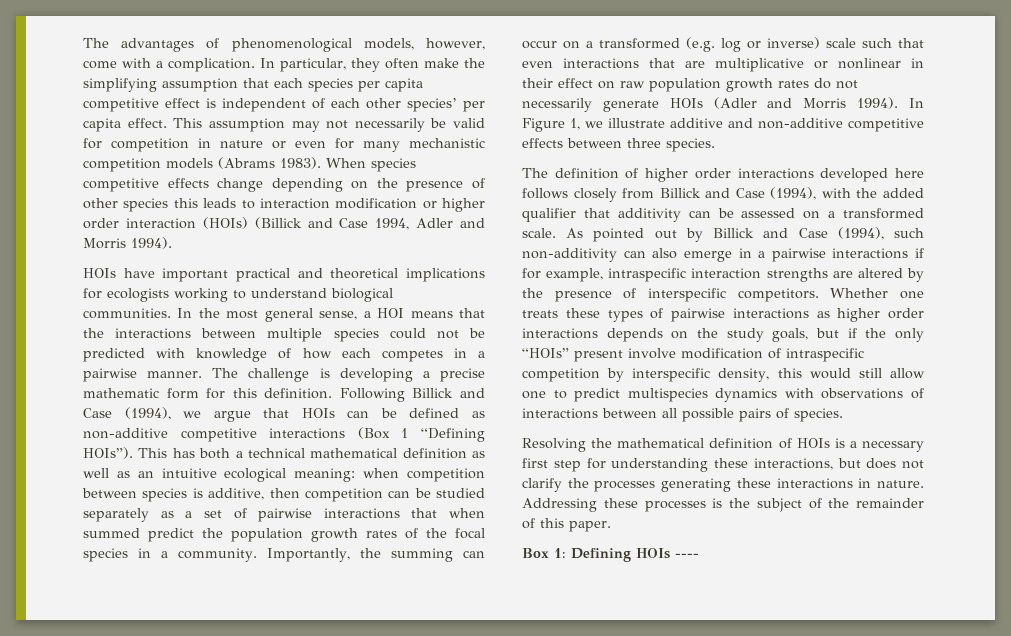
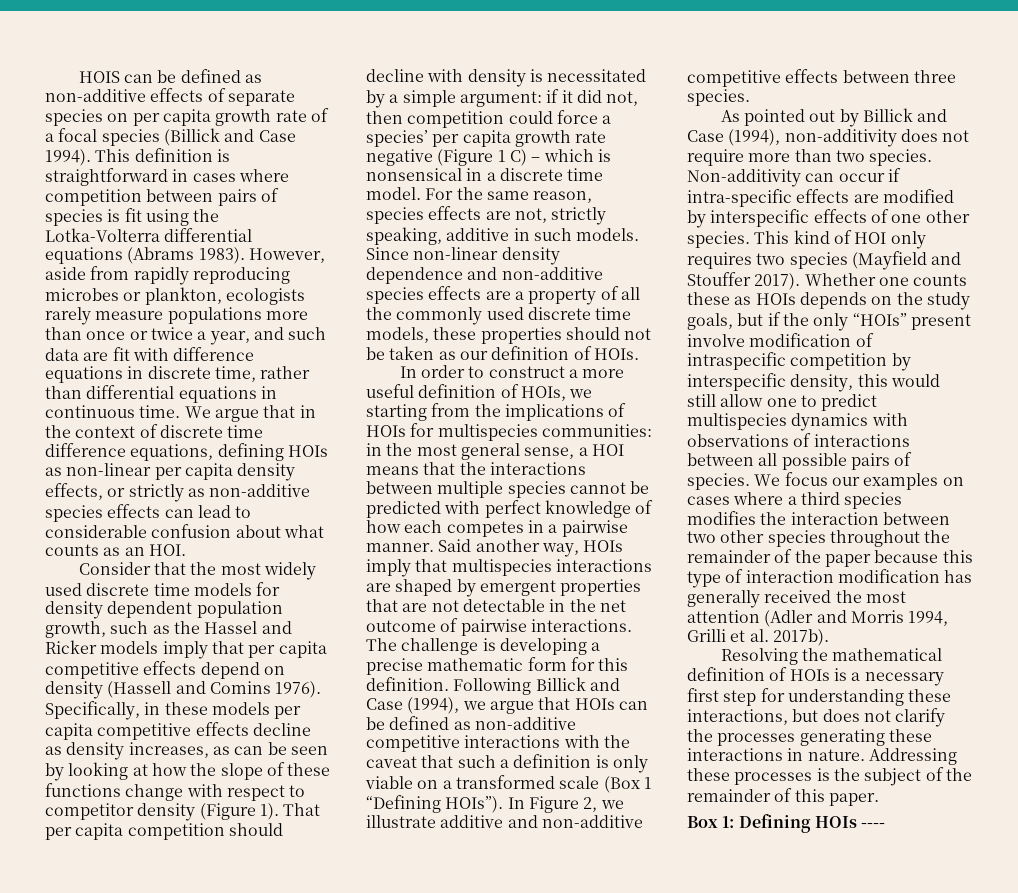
[83,38,485,52] [83,58,485,72] [83,78,423,92] [83,98,485,112] [83,118,485,132] [83,138,485,152] [83,157,416,172] [83,178,485,192] [83,198,485,212] [83,217,485,230] [83,237,172,249] [83,268,485,282] [83,288,393,302] [83,308,193,319] The advantages of phenomenological models, however, come with a complication. In particular, they often make the simplifying assumption that each species per capita competitive effect is independent of each other species’ per capita effect. This assumption may not necessarily be valid for competition in nature or even for many mechanistic competition models (Abrams 1983). When species competitive effects change depending on the presence of other species this leads to interaction modification or higher order interaction (HOIs) (Billick and Case 1994, Adler and Morris 1994). // HOIs have important practical and theoretical implications for ecologists working to understand biological communities. In -> [78,69,262,83] [45,88,295,106] [45,108,329,126] [45,128,296,146] [45,148,230,166] [45,168,289,186] [45,188,279,206] [45,208,220,226] [45,228,253,242] [45,247,325,264] [45,266,290,285] [45,287,305,305] [45,307,308,325] [45,327,327,345] [45,347,255,361] [45,366,311,383] [45,385,277,403] [45,405,316,422] [45,424,264,438] [45,443,328,461] [45,463,296,481] [45,483,311,502] [45,504,252,522] [45,524,324,538] [45,544,186,556] [78,562,316,580] [45,582,281,596] [45,601,283,619] [45,621,292,638] [45,640,327,659] [45,661,285,679] [45,681,322,699] [45,701,302,720] [45,722,311,740] [45,742,328,760] [45,762,331,781] [45,783,306,801] [45,803,321,821] [45,823,283,840] [366,69,647,87] [366,89,639,108] [366,110,612,128] [366,130,607,147] [366,149,611,166] [366,168,604,181] [366,187,593,203] [366,206,607,225] [366,227,640,245] [366,247,560,265] [366,267,603,284] [366,286,640,305] [366,307,632,325] [366,327,652,344] [366,346,639,360] [399,365,625,378] [366,384,593,401] [366,403,627,421] [366,423,652,441] [366,443,382,456] HOIS can be defined as non-additive effects of separate species on per capita growth rate of a focal species (Billick and Case 1994). This definition is straightforward in cases where competition between pairs of species is fit using the Lotka-Volterra differential equations (Abrams 1983). However, aside from rapidly reproducing microbes or plankton, ecologists rarely measure populations more than once or twice a year, and such data are fit with difference equations in discrete time, rather than differential equations in continuous time. We argue that in the context of discrete time difference equations, defining HOIs as non-linear per capita density effects, or strictly as non-additive species effects can lead to considerable confusion about what counts as an HOI. // Consider that the most widely used discrete time models for density dependent population growth, such as the Hassel and Ricker models imply that per capita competitive effects depend on density (Hassell and Comins 1976). Specifically, in these models per capita competitive effects decline as density increases, as can be seen by looking at how the slope of these functions change with respect to competitor density (Figure 1). That per capita competition should decline with density is necessitated by a simple argument: if it did not, then competition could force a species’ per capita growth rate negative (Figure 1 C) – which is nonsensical in a discrete time model. For the same reason, species effects are not, strictly speaking, additive in such models. Since non-linear density dependence and non-additive species effects are a property of all the commonly used discrete time models, these properties should not be taken as our definition of HOIs. // In order to construct a more useful definition of HOIs, we starting from the implications of HOIs for multispecies communities: in
[389,328,459,339] could not -> [569,482,626,494] cannot
(186, 353) none -> [484,500,541,518] perfect
(203, 374) none -> [438,539,624,557] [366,559,652,577] [366,579,642,597] [366,599,626,612] [366,618,632,636] Said another way, HOIs imply that multispecies interactions are shaped by emergent properties that are not detectable in the net outcome of pairwise interactions.
[357,427,486,442] [83,447,485,459] [83,468,485,482] [82,488,485,502] [83,508,485,522] [83,528,485,542] [83,548,485,562] [522,37,924,52] [522,58,924,72] [522,78,858,92] [522,97,899,112] (Box 1 “Defining HOIs”). This has both a technical mathematical definition as well as an intuitive ecological meaning: when competition between species is additive, then competition can be studied separately as a set of pairwise interactions that when summed predict the population growth rates of the focal species in a community. Importantly, the summing can occur on a transformed (e.g. log or inverse) scale such that even interactions that are multiplicative or nonlinear in their effect on raw population growth rates do not necessarily generate HOIs (Adler and Morris 1994). -> [563,735,630,748] [366,754,648,773] [365,775,652,793] [366,795,504,813] with the caveat that such a definition is only viable on a transformed scale (Box 1 “Defining HOIs”).
[570,118,580,130] 1, -> [583,797,598,812] 2,
[522,168,924,182] [522,187,924,202] [522,208,924,222] [522,228,556,238] The definition of higher order interactions developed here follows closely from Billick and Case (1994), with the added qualifier that additivity can be assessed on a transformed scale. -> (750, 97) none
[894,228,924,238] [522,248,924,262] [522,268,924,282] [522,288,924,302] [522,308,924,322] [522,328,598,339] such non-additivity can also emerge in a pairwise interactions if for example, intraspecific interaction strengths are altered by the presence of interspecific competitors. Whether one treats these types of pairwise interactions as higher order interactions -> [784,129,970,147] [687,149,933,166] [687,168,901,187] [687,189,954,207] [687,209,970,228] [687,230,926,249] [687,251,962,270] [687,272,968,290] [687,292,796,305] non-additivity does not require more than two species. Non-additivity can occur if intra-specific effects are modified by interspecific effects of one other species. This kind of HOI only requires two species (Mayfield and Stouffer 2017). Whether one counts these as HOIs
(843, 415) none -> [754,472,964,490] [687,492,903,509] [687,511,950,525] [687,530,951,547] [687,549,973,567] [687,569,973,588] [687,590,906,608] [687,610,949,627] [687,629,829,646] We focus our examples on cases where a third species modifies the interaction between two other species throughout the remainder of the paper because this type of interaction modification has generally received the most attention (Adler and Morris 1994, Grilli et al. 2017b).

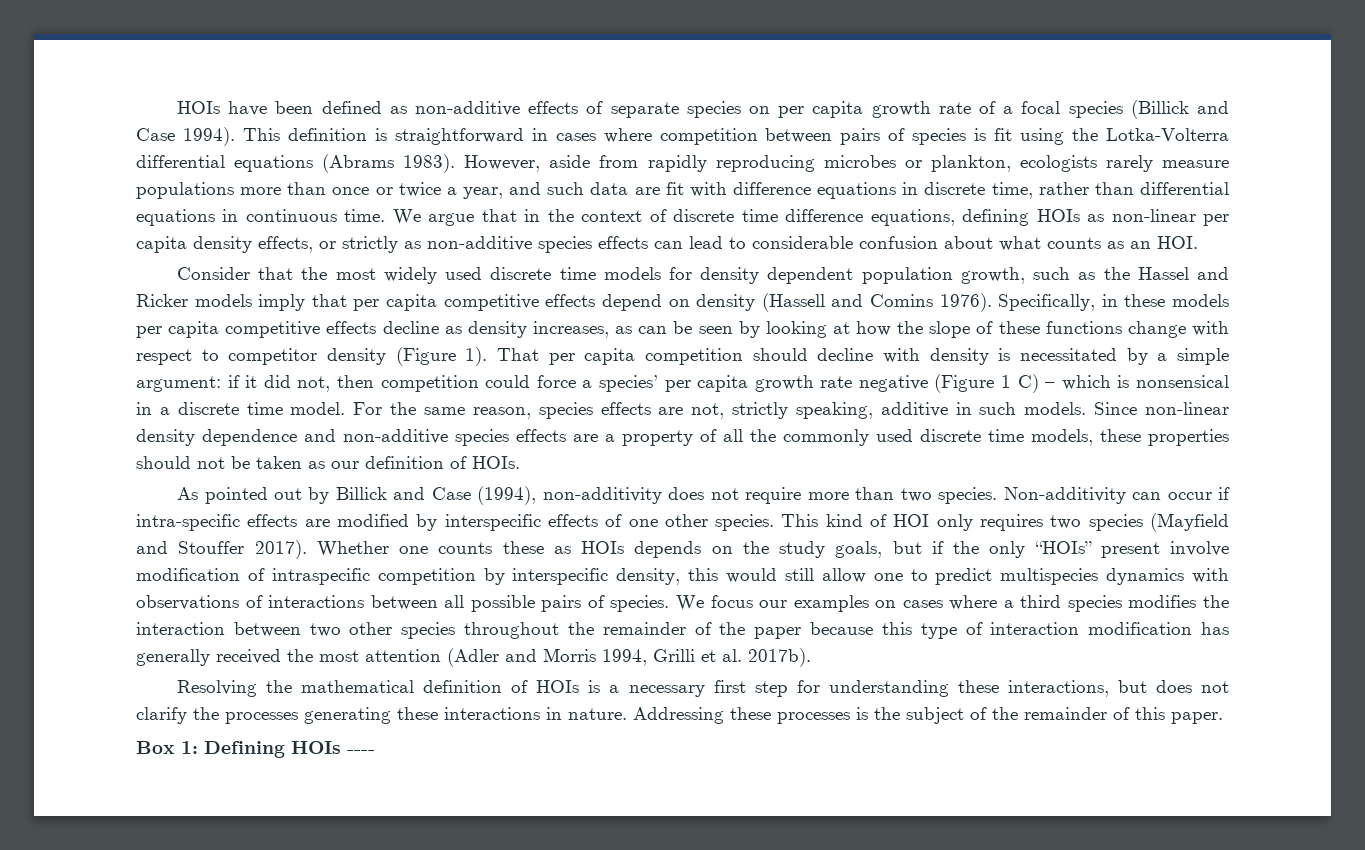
[78,70,177,83] HOIS can be -> [177,101,314,116] HOIs have been
[399,365,625,378] [366,384,593,401] [366,403,627,421] [366,423,652,441] [366,443,624,460] [366,462,586,475] [366,481,650,498] [366,500,654,518] [366,520,628,537] [366,539,624,557] [366,559,652,577] [366,579,642,597] [366,599,626,612] [366,618,632,636] [366,638,601,655] [366,657,629,675] [366,677,620,695] [366,697,648,714] [366,716,576,730] [366,735,630,752] [366,754,648,773] [365,775,652,793] [366,795,624,813] [366,815,643,828] [687,69,956,87] [687,89,750,106] // In order to construct a more useful definition of HOIs, we starting from the implications of HOIs for multispecies communities: in the most general sense, a HOI means that the interactions between multiple species cannot be predicted with perfect knowledge of how each competes in a pairwise manner. Said another way, HOIs imply that multispecies interactions are shaped by emergent properties that are not detectable in the net outcome of pairwise interactions. The challenge is developing a precise mathematic form for this definition. Following Billick and Case (1994), we argue that HOIs can be defined as non-additive competitive interactions with the caveat that such a definition is only viable on a transformed scale (Box 1 “Defining HOIs”). In Figure 2, we illustrate additive and non-additive competitive effects between three species. -> (520, 462) none

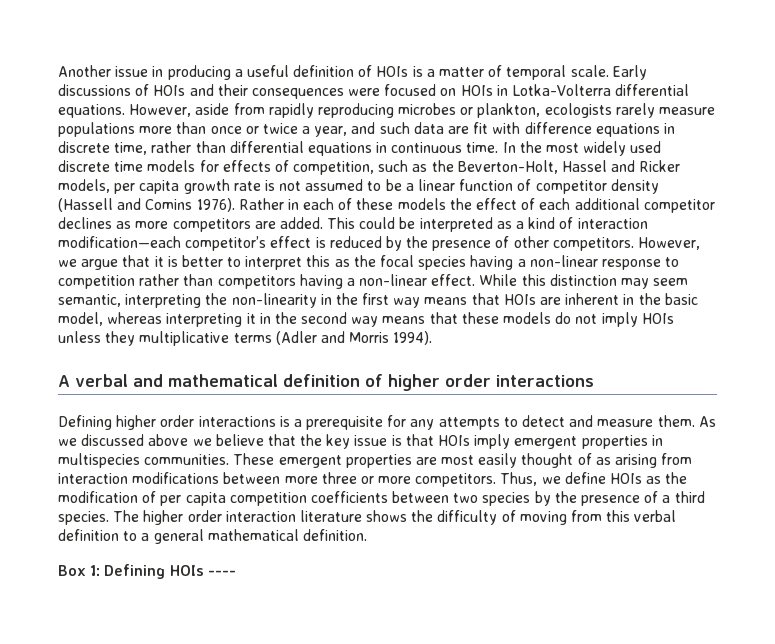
[177,100,1229,119] [136,127,1230,146] [136,154,456,173] HOIs have been defined as non-additive effects of separate species on per capita growth rate of a focal species (Billick and Case 1994). This definition is straightforward in cases where competition between pairs of species is fit using the Lotka-Volterra differential equations (Abrams 1983). -> [58,65,647,80] [58,84,690,99] [58,104,125,118] Another issue in producing a useful definition of HOIs is a matter of temporal scale. Early discussions of HOIs and their consequences were focused on HOIs in Lotka-Volterra differential equations.
[392,209,1230,226] [136,236,1198,253] [177,267,294,280] We argue that in the context of discrete time difference equations, defining HOIs as non-linear per capita density effects, or strictly as non-additive species effects can lead to considerable confusion about what counts as an HOI. // Consider that -> [502,142,516,153] In
[700,267,1025,284] density dependent population growth, -> [222,160,375,175] effects of competition,
(1130, 273) none -> [457,160,558,174] Beverton-Holt,
[194,294,690,311] models imply that per capita competitive effects depend on -> [58,179,607,194] models, per capita growth rate is not assumed to be a linear function of competitor
[998,294,1229,311] [136,321,1229,338] [136,347,1229,366] [136,374,1230,393] [136,402,1230,419] [136,429,1229,446] [136,456,520,469] [177,486,1230,505] [136,513,1229,532] [136,540,1229,559] [136,568,1229,585] [136,595,1229,612] [136,622,1230,639] [136,648,811,667] [177,680,1230,697] [136,707,1223,724] Specifically, in these models per capita competitive effects decline as density increases, as can be seen by looking at how the slope of these functions change with respect to competitor density (Figure 1). That per capita competition should decline with density is necessitated by a simple argument: if it did not, then competition could force a species’ per capita growth rate negative (Figure 1 C) – which is nonsensical in a discrete time model. For the same reason, species effects are not, strictly speaking, additive in such models. Since non-linear density dependence and non-additive species effects are a property of all the commonly used discrete time models, these properties should not be taken as our definition of HOIs. // As pointed out by Billick and Case (1994), non-additivity does not require more than two species. Non-additivity can occur if intra-specific effects are modified by interspecific effects of one other species. This kind of HOI only requires two species (Mayfield and Stouffer 2017). Whether one counts these as HOIs depends on the study goals, but if the only “HOIs” present involve modification of intraspecific competition by interspecific density, this would still allow one to predict multispecies dynamics with observations of interactions between all possible pairs of species. We focus our examples on cases where a third species modifies the interaction between two other species throughout the remainder of the paper because this type of interaction modification has generally received the most attention (Adler and Morris 1994, Grilli et al. 2017b). // Resolving the mathematical definition of HOIs is a necessary first step for understanding these interactions, but does not clarify the processes generating these interactions in nature. Addressing these processes is the subject of the remainder of this paper. -> [238,198,715,213] [58,217,648,232] [58,236,701,251] [58,255,680,270] [58,274,689,289] [58,293,698,308] [58,312,674,327] [58,331,433,346] [58,374,594,391] [58,415,716,430] [58,434,663,449] [58,453,693,468] [58,472,688,487] [58,491,705,506] [58,510,677,525] [58,529,367,544] Rather in each of these models the effect of each additional competitor declines as more competitors are added. This could be interpreted as a kind of interaction modification—each competitor’s effect is reduced by the presence of other competitors. However, we argue that it is better to interpret this as the focal species having a non-linear response to competition rather than competitors having a non-linear effect. While this distinction may seem semantic, interpreting the non-linearity in the first way means that HOIs are inherent in the basic model, whereas interpreting it in the second way means that these models do not imply HOIs unless they multiplicative terms (Adler and Morris 1994). // A verbal and mathematical definition of higher order interactions // Defining higher order interactions is a prerequisite for any attempts to detect and measure them. As we discussed above we believe that the key issue is that HOIs imply emergent properties in multispecies communities. These emergent properties are most easily thought of as arising from interaction modifications between more three or more competitors. Thus, we define HOIs as the modification of per capita competition coefficients between two species by the presence of a third species. The higher order interaction literature shows the difficulty of moving from this verbal definition to a general mathematical definition.

